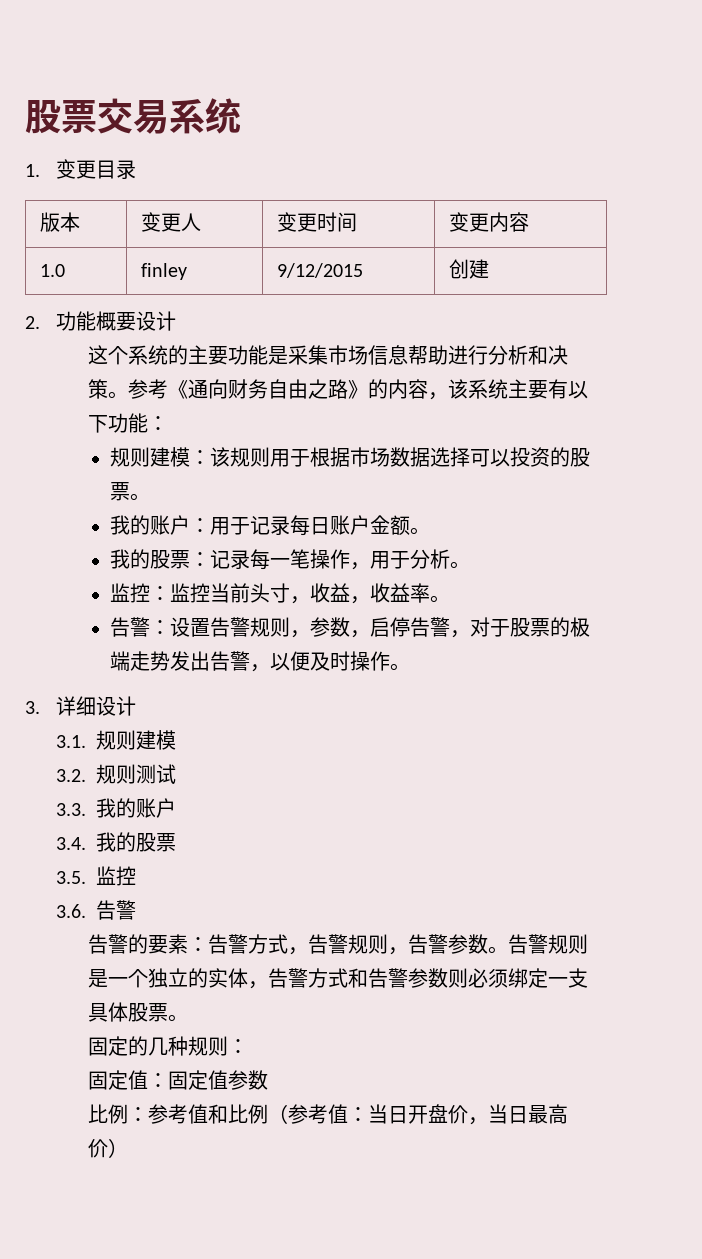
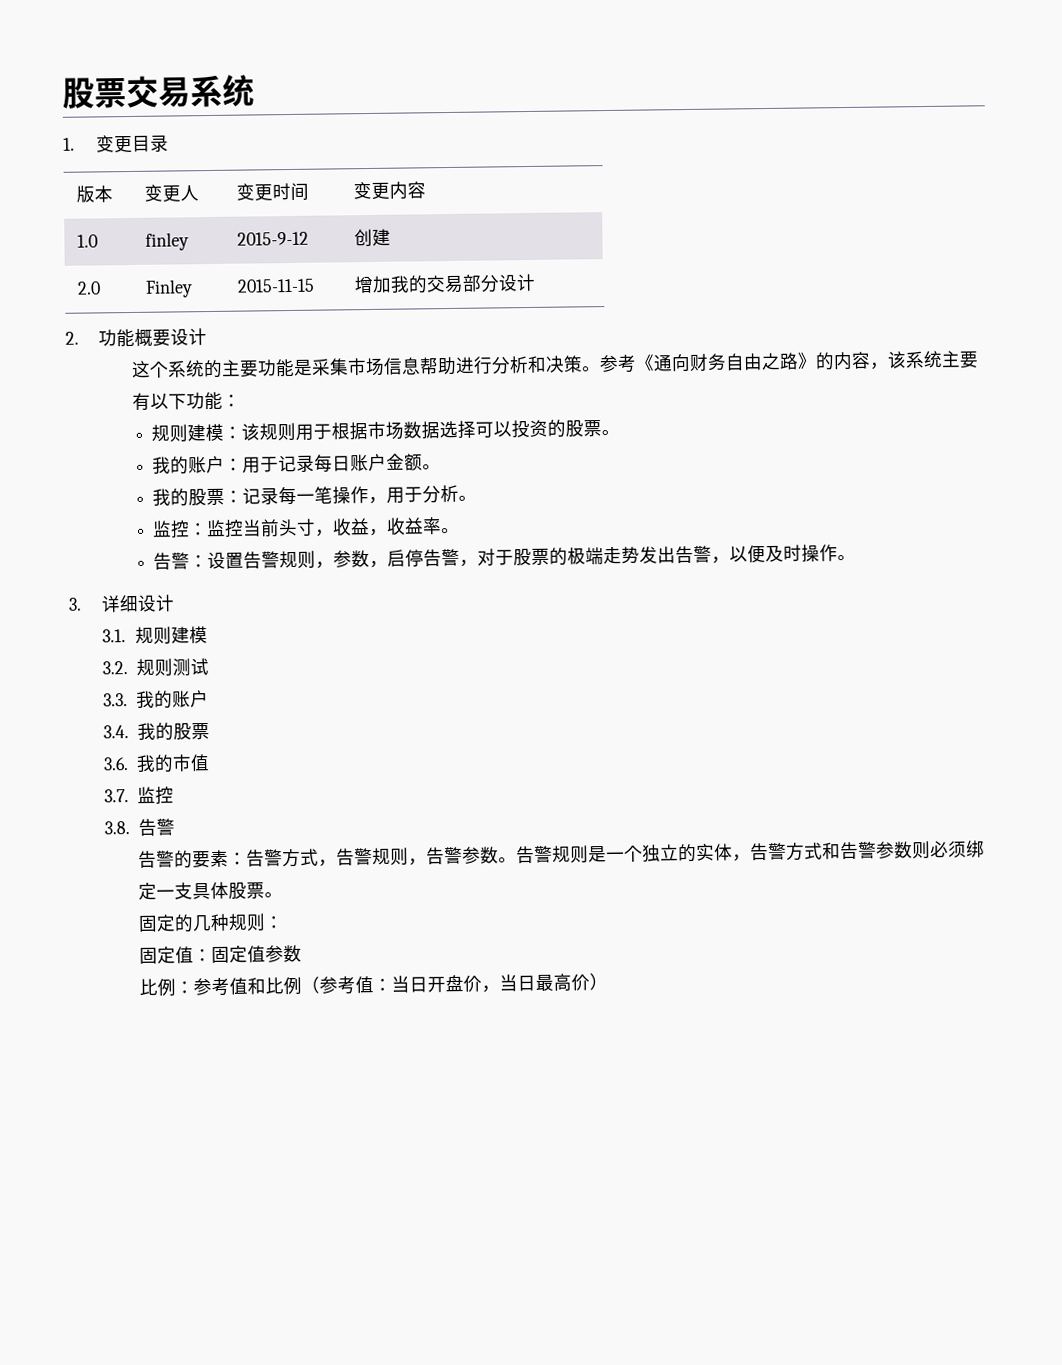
[277,263,364,278] 9/12/2015 -> [236,231,309,246] 2015-9-12
(490, 269) none -> [76,281,101,295] [144,279,193,298] [236,278,315,293] [353,273,536,294] // 2.0 | Finley | 2015-11-15 | 增加我的交易部分设计
[56,871,87,884] 3.5. -> [103,754,211,773] [104,789,130,803] 3.6.我的市值 // 3.7.
[56,904,87,918] 3.6. -> [104,821,131,835] 3.8.

